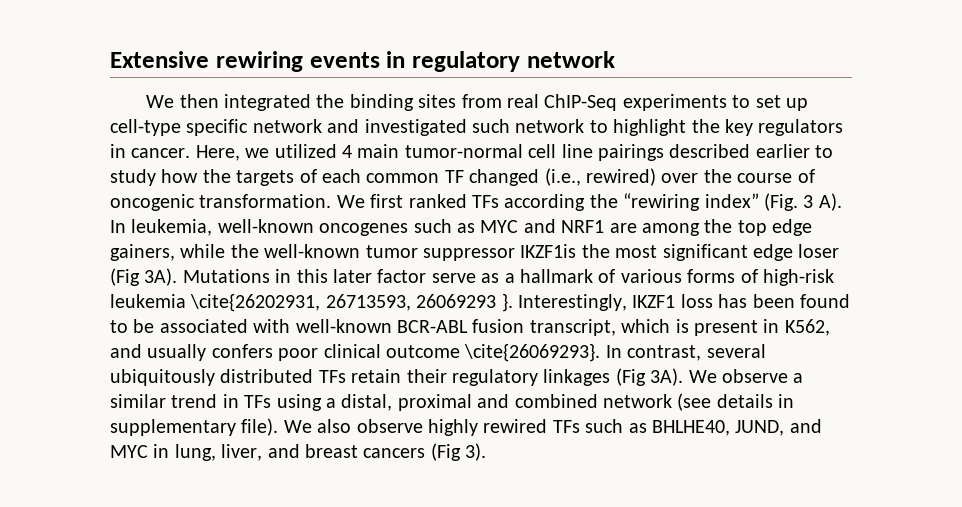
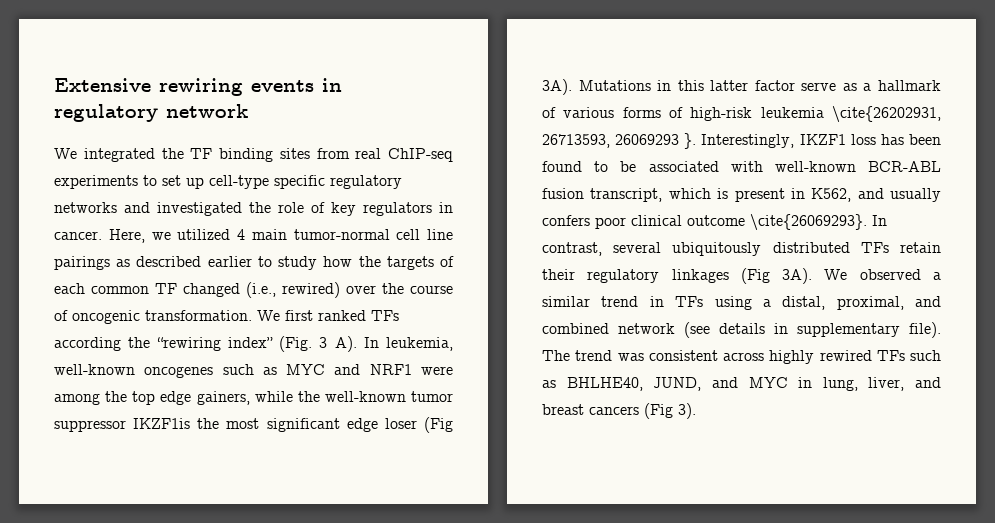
[179,94,219,108] then -> (77, 153) none
(345, 101) none -> [190,148,213,159] TF
[544,94,618,111] ChIP-Seq -> [388,148,453,162] ChIP-seq
[252,119,720,136] network and investigated such network to highlight the -> [330,175,402,189] [54,202,325,216] regulatory networks and investigated the role of
(664, 152) none -> [116,259,131,267] as
[609,223,637,233] are -> [420,366,453,375] were
[333,269,372,283] later -> [710,80,749,91] latter
[721,369,788,383] observe -> [859,269,921,280] observed
[397,394,472,411] proximal -> [836,296,904,310] proximal,
[283,419,423,433] We also observe -> [542,350,764,361] The trend was consistent across

